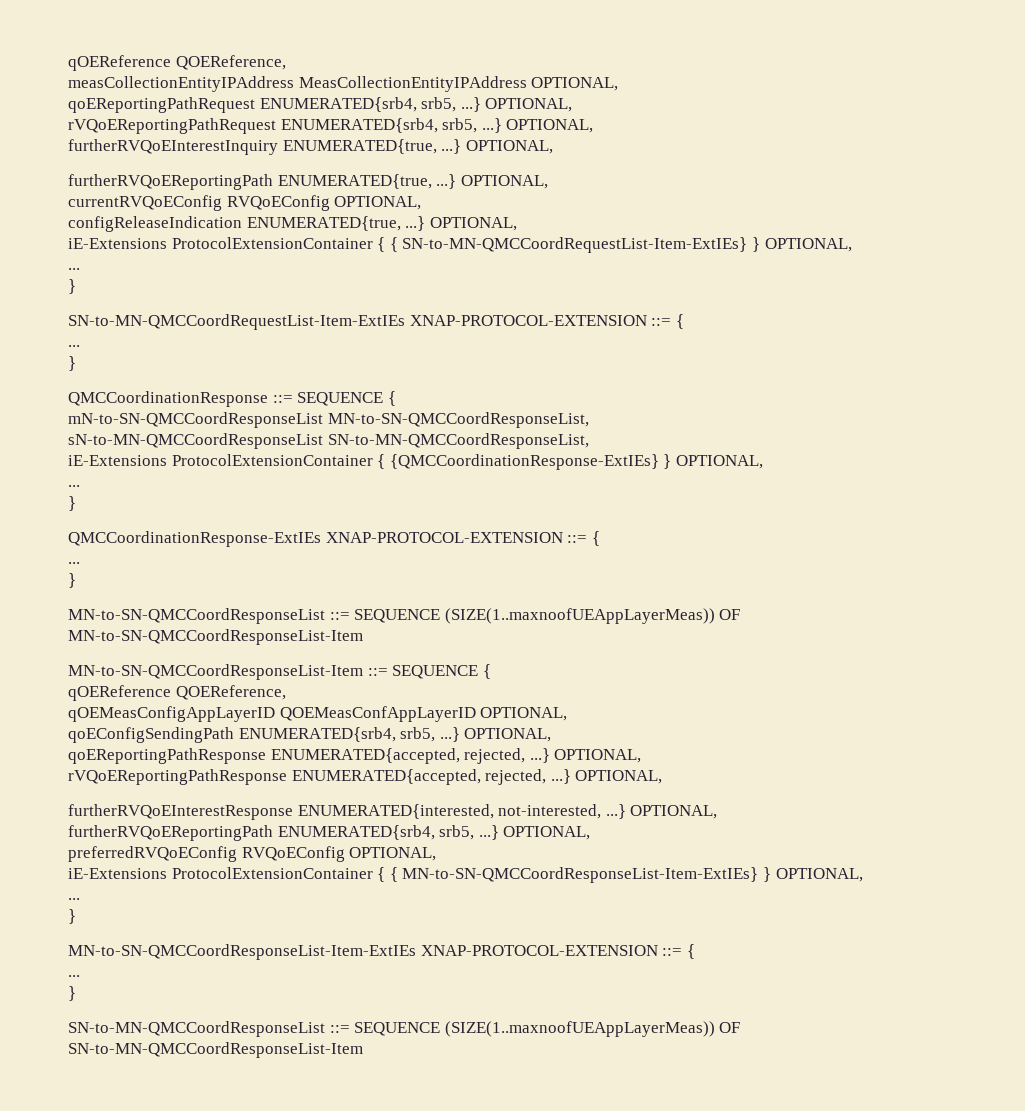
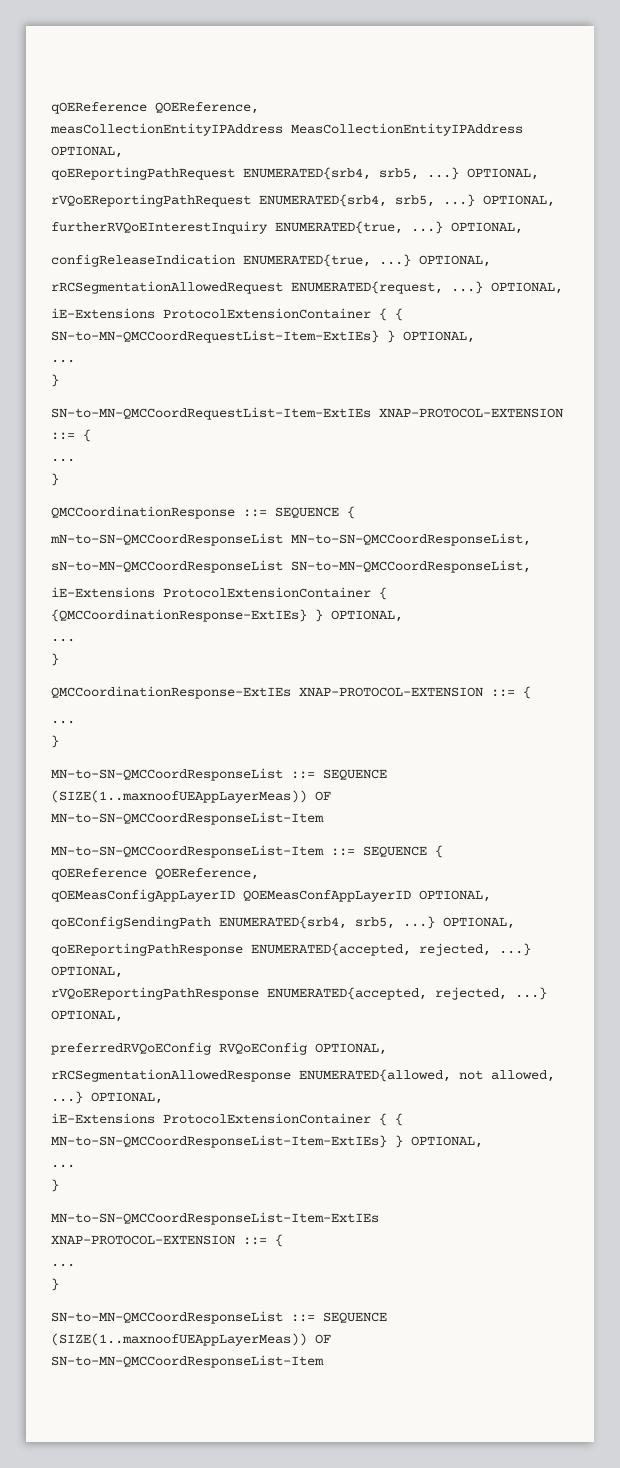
[68,174,548,190] [68,195,422,211] [68,216,401,232] furtherRVQoEReportingPath ENUMERATED{true, ...} OPTIONAL, // currentRVQoEConfig RVQoEConfig OPTIONAL, // configReleaseIndication ENUMERATED{true, -> [51,254,491,267] [51,281,443,294] configReleaseIndication ENUMERATED{true, ...} OPTIONAL, // rRCSegmentationAllowedRequest ENUMERATED{request,
[68,804,718,820] [68,825,591,841] [68,846,437,862] furtherRVQoEInterestResponse ENUMERATED{interested, not-interested, ...} OPTIONAL, // furtherRVQoEReportingPath ENUMERATED{srb4, srb5, ...} OPTIONAL, // preferredRVQoEConfig RVQoEConfig OPTIONAL, -> [51,1042,387,1055] [51,1069,555,1082] [51,1091,163,1104] preferredRVQoEConfig RVQoEConfig OPTIONAL, // rRCSegmentationAllowedResponse ENUMERATED{allowed, not allowed, ...} OPTIONAL,

